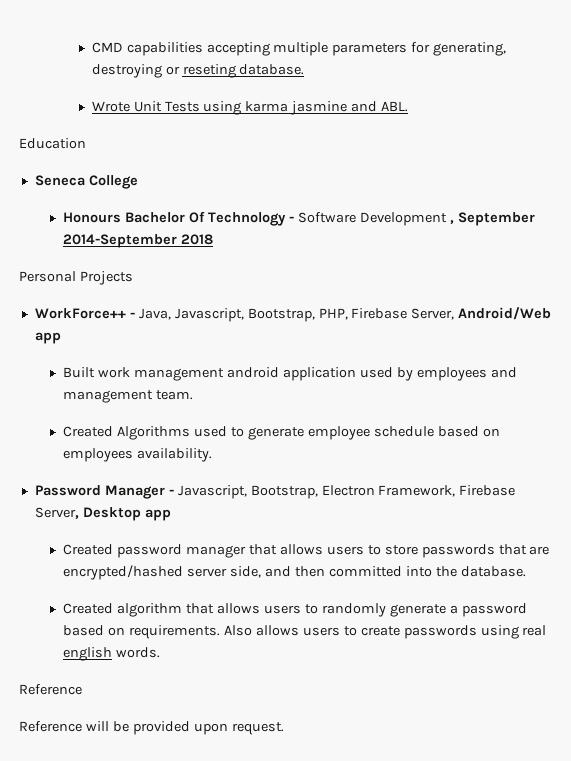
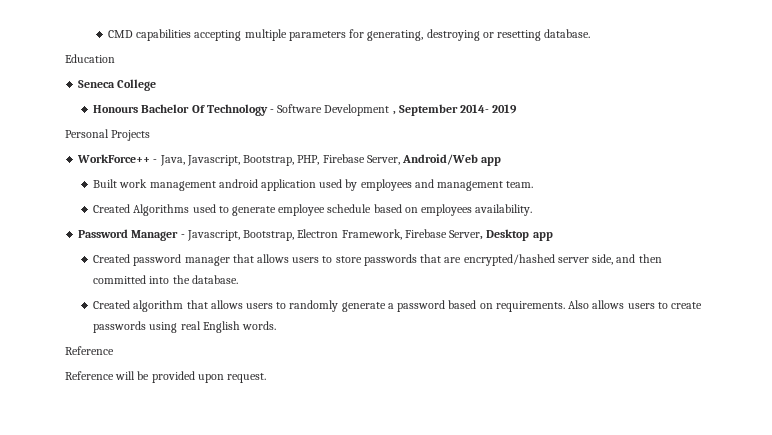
[182,64,305,78] [91,101,409,115] reseting database. // Wrote Unit Tests using karma jasmine and ABL. -> [497,29,591,41] resetting database.
[63,234,214,248] 2014-September 2018 -> [460,104,518,114] 2014- 2019
[63,647,113,661] english -> [202,321,240,333] English

